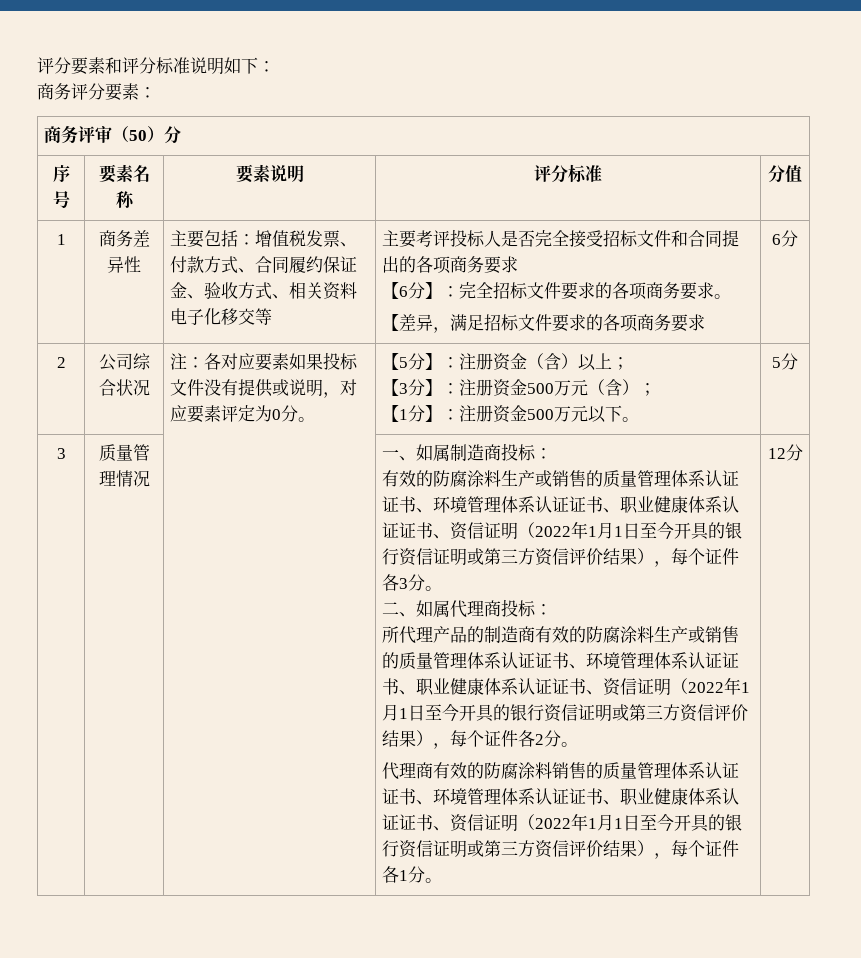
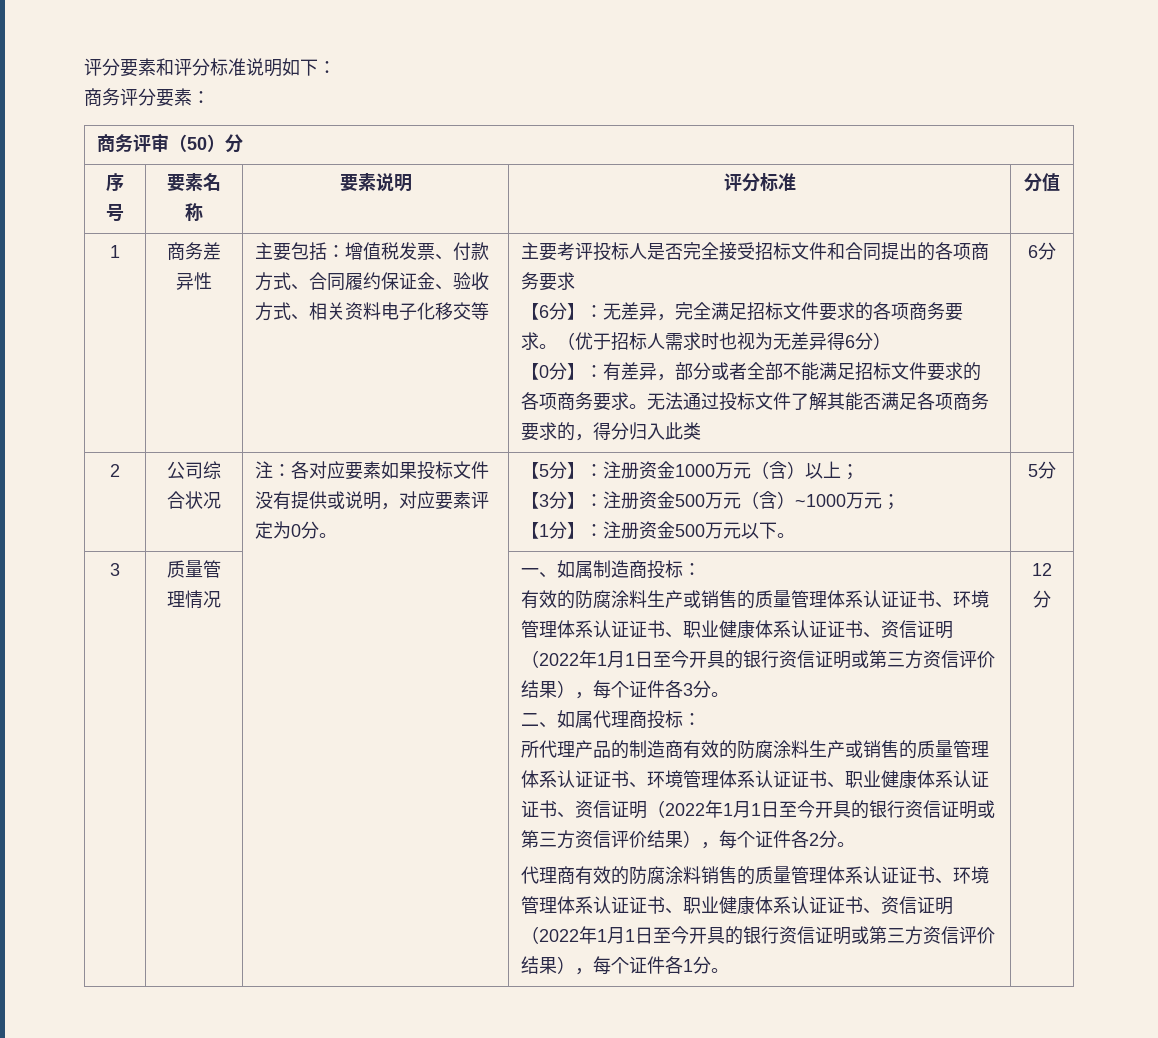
[459,282,732,300] [382,314,706,333] 完全招标文件要求的各项商务要求。 // 【差异，满足招标文件要求的各项商务要求 -> [603,302,964,321] [521,332,892,350] [521,362,982,381] [521,392,990,411] [521,422,702,441] 无差异，完全满足招标文件要求的各项商务要求。（优于招标人需求时也视为无差异得6分） // 【0分】：有差异，部分或者全部不能满足招标文件要求的各项商务要求。无法通过投标文件了解其能否满足各项商务要求的，得分归入此类
(528, 361) none -> [675,462,752,479] 1000万元
(640, 387) none -> [795,492,883,509] ~1000万元

